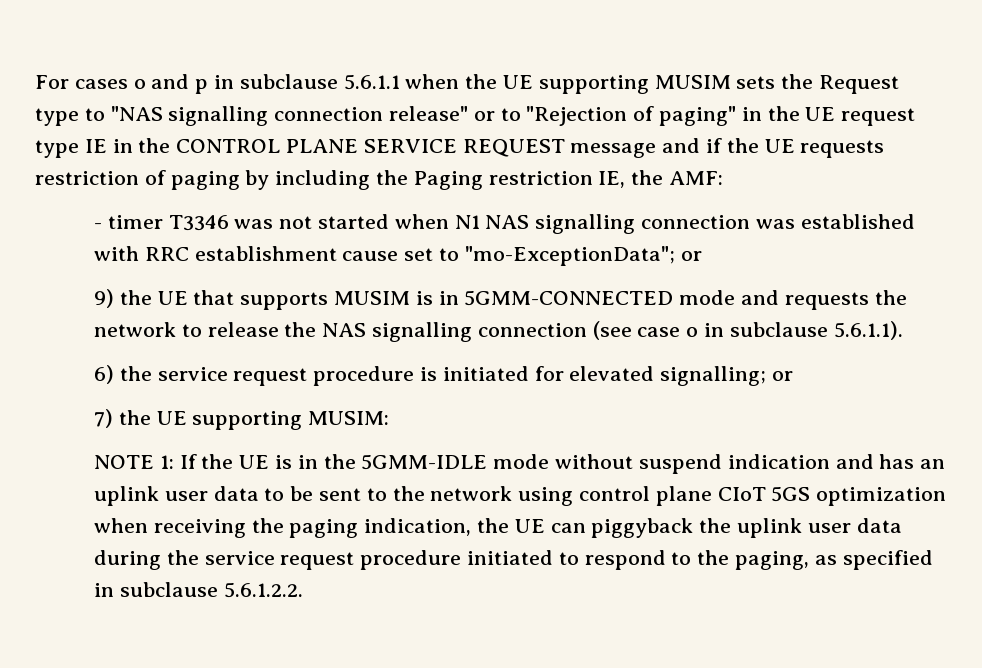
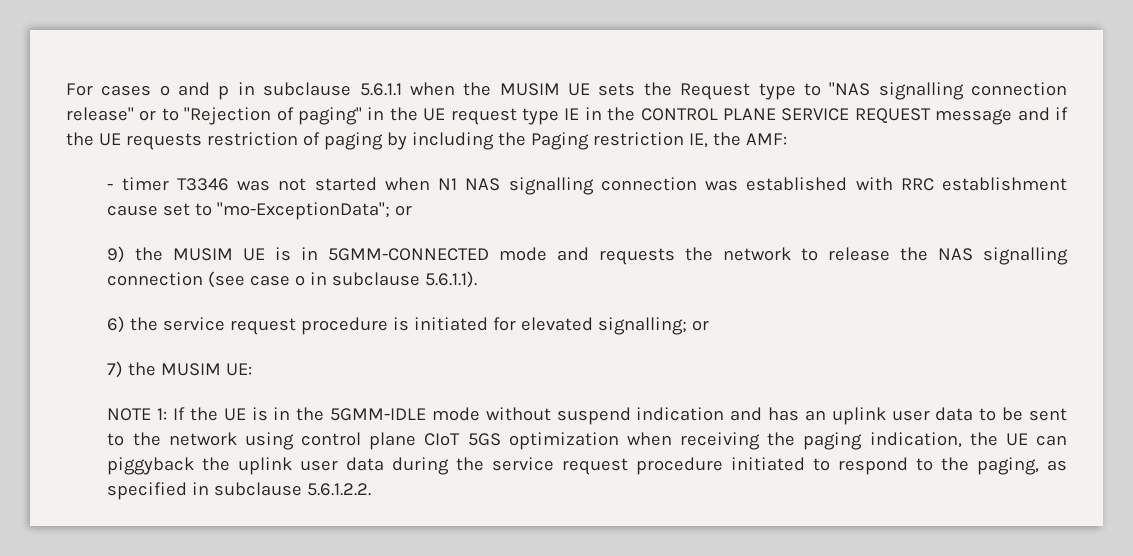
[503,75,731,94] UE supporting MUSIM -> [499,83,591,96] MUSIM UE
[157,290,411,310] UE that supports MUSIM -> [173,248,266,261] MUSIM UE
[156,411,390,430] UE supporting MUSIM: -> [161,363,253,376] MUSIM UE:

